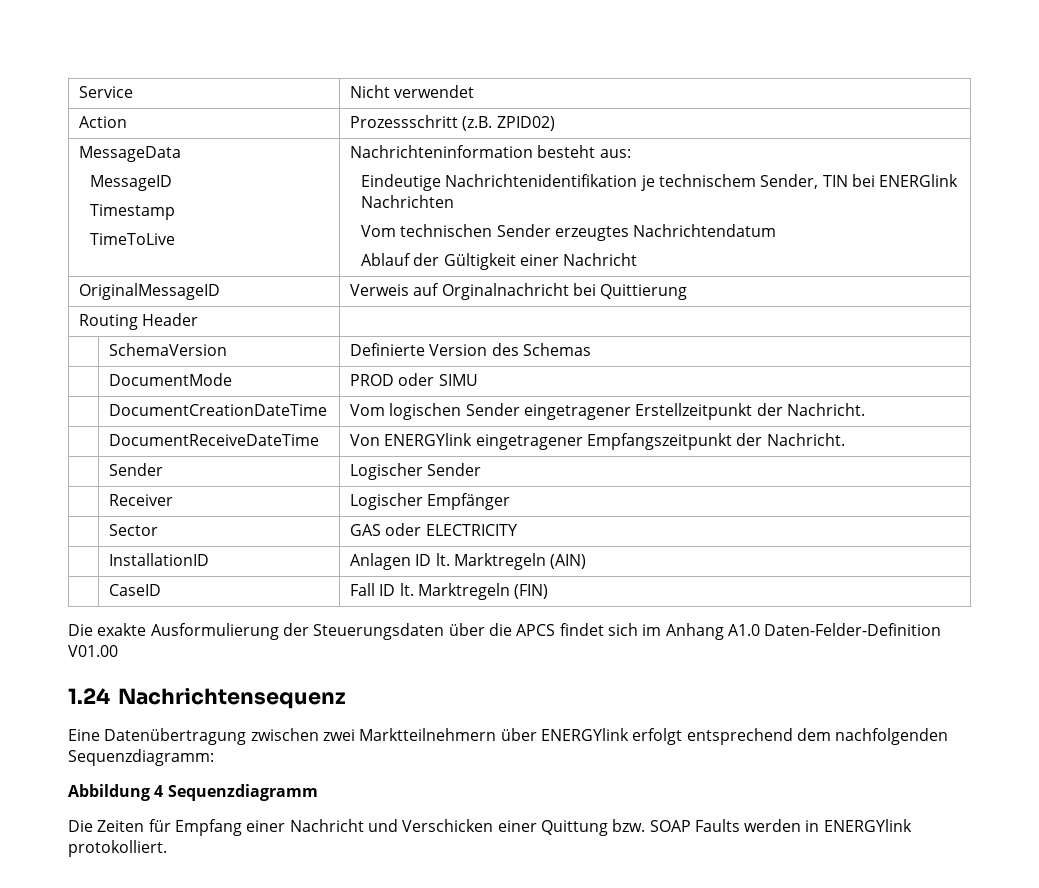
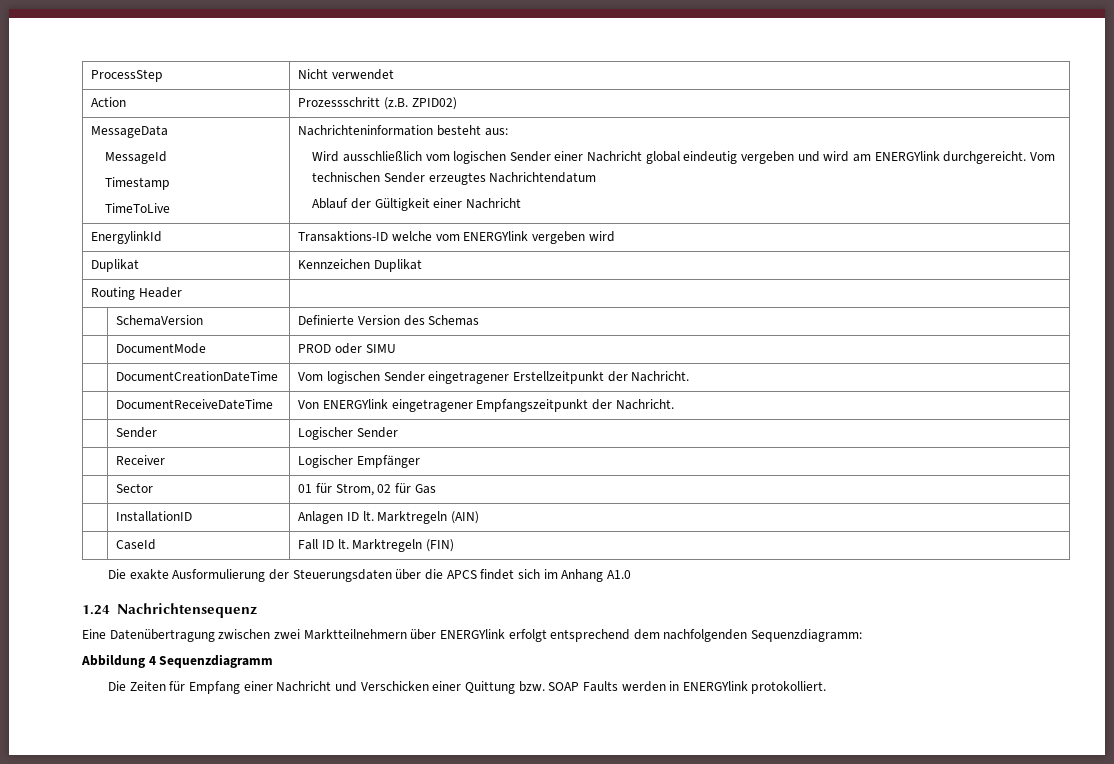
[79,86,134,98] Service -> [91,69,164,82] ProcessStep
[90,175,173,191] MessageID -> [105,151,168,164] MessageId
[361,174,959,191] [361,195,455,208] Eindeutige Nachrichtenidentifikation je technischem Sender, TIN bei ENERGlink Nachrichten // -> [312,151,1027,164] Wird ausschließlich vom logischen Sender einer Nachricht global eindeutig vergeben und wird am ENERGYlink durchgereicht.
[79,283,221,300] [350,283,688,300] OriginalMessageID | Verweis auf Orginalnachricht bei Quittierung -> [91,231,163,244] [298,231,615,244] [91,259,140,272] [298,259,423,272] EnergylinkId | Transaktions-ID welche vom ENERGYlink vergeben wird // Duplikat | Kennzeichen Duplikat
[350,523,517,536] GAS oder ELECTRICITY -> [298,483,436,496] 01 für Strom, 02 für Gas
[109,584,162,596] CaseID -> [116,539,157,550] CaseId
[764,623,942,636] [68,645,118,657] Daten-Felder-Definition V01.00 -> (631, 574) none

